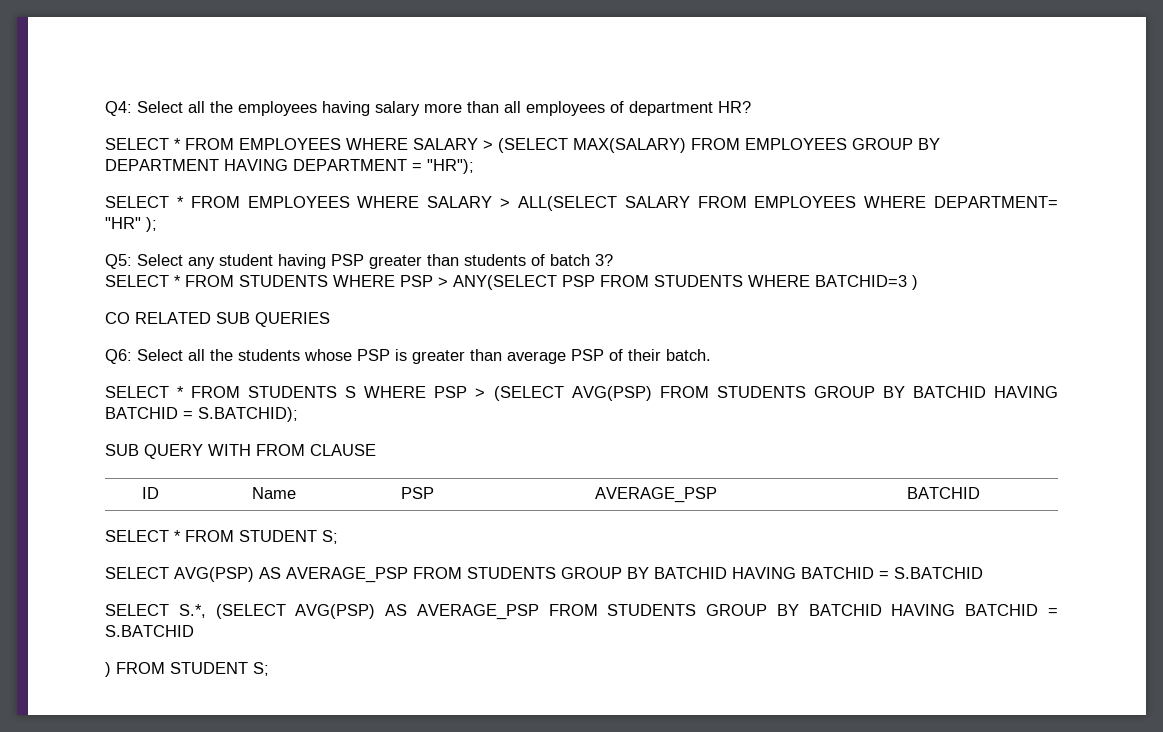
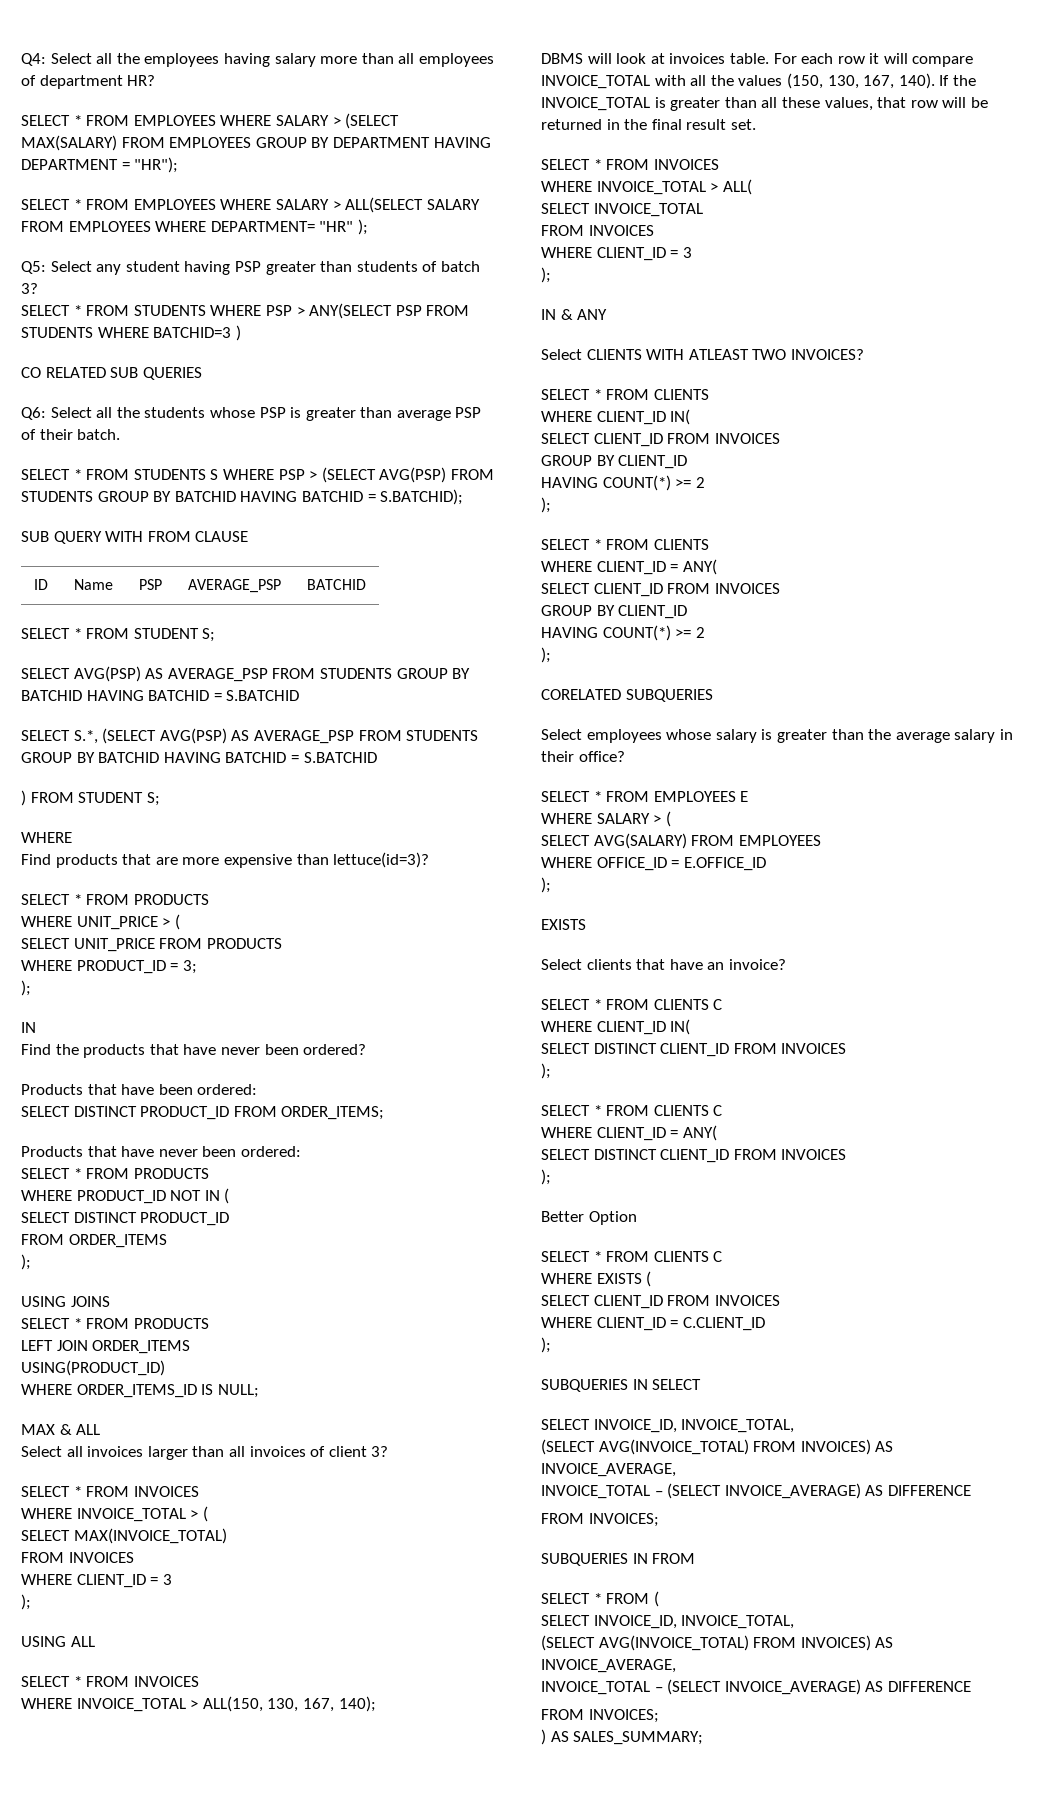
(269, 669) none -> [21,832,72,843] [21,852,430,868] [21,894,209,905] [21,914,180,930] [21,938,282,952] [21,960,197,974] [21,980,31,996] [21,1022,36,1033] [21,1044,367,1058] [21,1084,258,1095] [21,1106,385,1120] [21,1146,301,1157] [21,1168,209,1179] [21,1188,230,1204] [21,1212,230,1226] [21,1234,167,1248] [21,1254,31,1270] [21,1296,110,1307] [21,1318,209,1329] [21,1340,191,1354] [21,1360,165,1376] [21,1384,259,1398] [21,1424,101,1435] [21,1446,389,1460] [21,1486,199,1497] [21,1506,208,1522] [21,1528,227,1544] [21,1552,134,1563] [21,1574,172,1588] [21,1594,31,1610] [21,1636,95,1647] [21,1676,199,1687] [21,1696,376,1712] [541,53,974,67] [541,73,976,89] [541,97,988,111] [541,119,756,130] [541,159,719,170] [541,179,752,195] [541,203,703,217] [541,225,654,236] [541,247,692,261] [541,267,551,283] [541,309,608,320] [541,349,864,360] [541,389,709,400] [541,409,691,425] [541,433,780,447] [541,455,688,469] [541,475,705,491] [541,497,551,513] [541,539,709,550] [541,559,717,575] [541,583,780,597] [541,605,688,619] [541,625,705,641] [541,647,551,663] [541,689,713,702] [541,729,1013,743] [541,751,625,762] [541,791,749,802] [541,811,671,827] [541,833,821,849] [541,857,766,871] [541,877,551,893] [541,919,586,930] [541,959,786,970] [541,999,723,1010] [541,1019,691,1035] [541,1043,847,1057] [541,1063,551,1079] [541,1105,723,1116] [541,1125,717,1141] [541,1149,847,1163] [541,1169,551,1185] [541,1211,637,1225] [541,1251,723,1262] [541,1271,652,1287] [541,1295,780,1309] [541,1317,765,1331] [541,1337,551,1353] [541,1379,702,1392] [541,1419,795,1433] [541,1439,894,1455] [541,1463,676,1477] [541,1483,971,1499] [541,1513,659,1527] [541,1553,696,1566] [541,1591,659,1607] [541,1615,795,1629] [541,1635,894,1651] [541,1659,676,1673] [541,1679,971,1695] [541,1709,659,1723] [541,1729,704,1745] // WHERE // Find products that are more expensive than lettuce(id=3)? // SELECT * FROM PRODUCTS // WHERE UNIT_PRICE > ( // SELECT UNIT_PRICE FROM PRODUCTS // WHERE PRODUCT_ID = 3; // ); // IN // Find the products that have never been ordered? // Products that have been ordered: // SELECT DISTINCT PRODUCT_ID FROM ORDER_ITEMS; // Products that have never been ordered: // SELECT * FROM PRODUCTS // WHERE PRODUCT_ID NOT IN ( // SELECT DISTINCT PRODUCT_ID // FROM ORDER_ITEMS // ); // USING JOINS // SELECT * FROM PRODUCTS // LEFT JOIN ORDER_ITEMS // USING(PRODUCT_ID) // WHERE ORDER_ITEMS_ID IS NULL; // MAX & ALL // Select all invoices larger than all invoices of client 3? // SELECT * FROM INVOICES // WHERE INVOICE_TOTAL > ( // SELECT MAX(INVOICE_TOTAL) // FROM INVOICES // WHERE CLIENT_ID = 3 // ); // USING ALL // SELECT * FROM INVOICES // WHERE INVOICE_TOTAL > ALL(150, 130, 167, 140); // DBMS will look at invoices table. For each row it will compare INVOICE_TOTAL with all the values (150, 130, 167, 140). If the INVOICE_TOTAL is greater than all these values, that row will be returned in the final result set. // SELECT * FROM INVOICES // WHERE INVOICE_TOTAL > ALL( // SELECT INVOICE_TOTAL // FROM INVOICES // WHERE CLIENT_ID = 3 // ); // IN & ANY // Select CLIENTS WITH ATLEAST TWO INVOICES? // SELECT * FROM CLIENTS // WHERE CLIENT_ID IN( // SELECT CLIENT_ID FROM INVOICES // GROUP BY CLIENT_ID // HAVING COUNT(*) >= 2 // ); // SELECT * FROM CLIENTS // WHERE CLIENT_ID = ANY( // SELECT CLIENT_ID FROM INVOICES // GROUP BY CLIENT_ID // HAVING COUNT(*) >= 2 // ); // CORELATED SUBQUERIES // Select employees whose salary is greater than the average salary in their office? // SELECT * FROM EMPLOYEES E // WHERE SALARY > ( // SELECT AVG(SALARY) FROM EMPLOYEES // WHERE OFFICE_ID = E.OFFICE_ID // ); // EXISTS // Select clients that have an invoice? // SELECT * FROM CLIENTS C // WHERE CLIENT_ID IN( // SELECT DISTINCT CLIENT_ID FROM INVOICES // ); // SELECT * FROM CLIENTS C // WHERE CLIENT_ID = ANY( // SELECT DISTINCT CLIENT_ID FROM INVOICES // ); // Better Option // SELECT * FROM CLIENTS C // WHERE EXISTS ( // SELECT CLIENT_ID FROM INVOICES // WHERE CLIENT_ID = C.CLIENT_ID // ); // SUBQUERIES IN SELECT // SELECT INVOICE_ID, INVOICE_TOTAL, // (SELECT AVG(INVOICE_TOTAL) FROM INVOICES) AS INVOICE_AVERAGE, // INVOICE_TOTAL – (SELECT INVOICE_AVERAGE) AS DIFFERENCE // FROM INVOICES; // SUBQUERIES IN FROM // SELECT * FROM ( // SELECT INVOICE_ID, INVOICE_TOTAL, // (SELECT AVG(INVOICE_TOTAL) FROM INVOICES) AS INVOICE_AVERAGE, // INVOICE_TOTAL – (SELECT INVOICE_AVERAGE) AS DIFFERENCE // FROM INVOICES; // ) AS SALES_SUMMARY;

